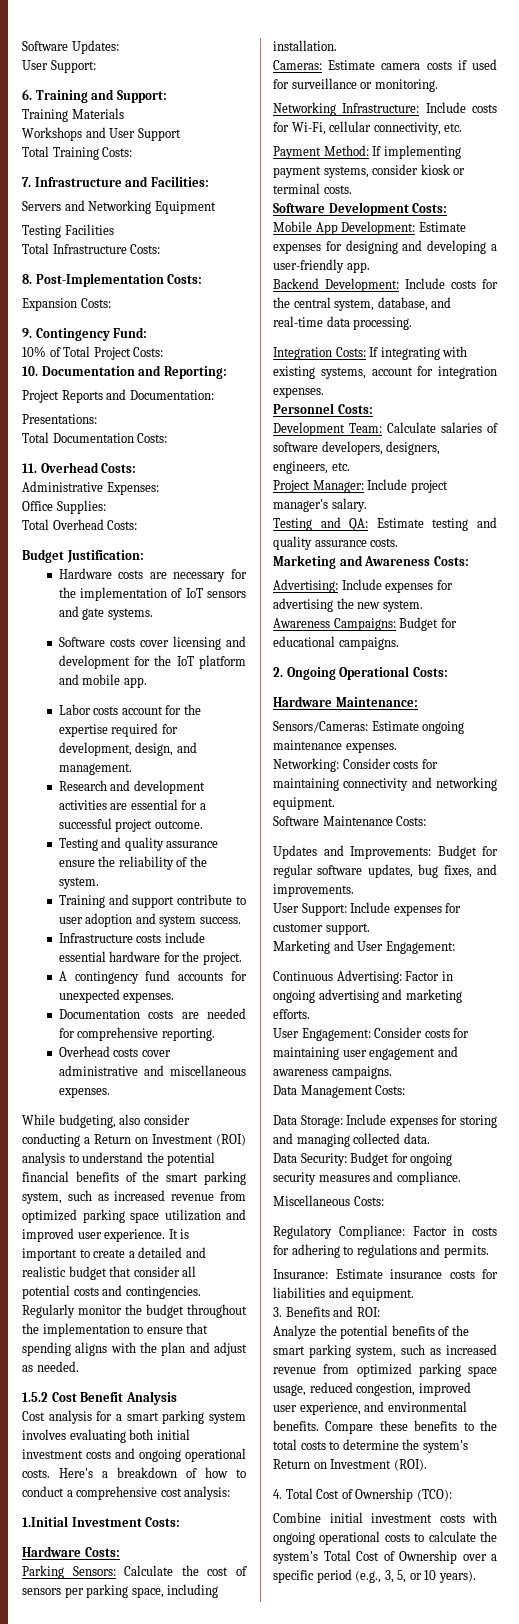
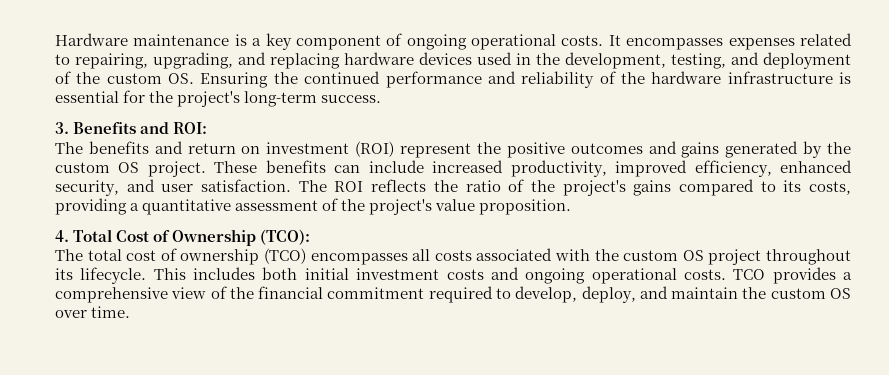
[22,40,119,54] [22,60,96,73] [22,89,167,103] [22,108,124,122] [22,127,181,141] [22,146,133,160] [22,176,209,187] [22,200,216,214] [22,224,114,238] [22,243,161,254] [22,273,203,287] [22,298,111,311] [22,327,148,341] [22,346,164,360] [22,365,227,379] [22,389,214,403] [22,414,97,424] [22,432,168,443] [22,462,137,473] [22,481,159,495] [22,500,106,514] [22,519,138,530] [22,549,144,563] [58,568,248,582] [58,587,247,601] [58,606,153,620] [58,636,247,650] [58,655,247,669] [58,674,147,688] [58,704,201,715] [58,723,178,737] [58,742,197,756] [58,763,132,775] [58,780,205,794] [58,799,206,810] [58,818,203,832] [58,837,219,851] [58,856,207,870] [58,877,99,889] [58,894,247,908] [58,913,241,927] [58,932,205,943] [58,951,242,965] [58,970,247,984] [58,989,175,1003] [58,1008,247,1019] [58,1027,215,1041] [58,1046,171,1057] [58,1065,247,1076] [58,1087,110,1098] [22,1114,190,1128] [22,1133,246,1147] [22,1152,216,1166] [22,1171,247,1185] [22,1190,246,1204] [22,1209,246,1223] [22,1228,190,1242] [22,1247,206,1261] [22,1266,197,1280] [22,1285,201,1299] [22,1304,247,1318] [22,1323,209,1337] [22,1342,248,1356] [22,1361,79,1372] [22,1391,177,1405] [22,1410,246,1424] [22,1429,126,1443] Software Updates: // User Support: // 6. Training and Support: // Training Materials // Workshops and User Support // Total Training Costs: // 7. Infrastructure and Facilities: // Servers and Networking Equipment // Testing Facilities // Total Infrastructure Costs: // 8. Post-Implementation Costs: // Expansion Costs: // 9. Contingency Fund: // 10% of Total Project Costs: // 10. Documentation and Reporting: // Project Reports and Documentation: // Presentations: // Total Documentation Costs: // 11. Overhead Costs: // Administrative Expenses: // Office Supplies: // Total Overhead Costs: // Budget Justification: // Hardware costs are necessary for the implementation of IoT sensors and gate systems. // Software costs cover licensing and development for the IoT platform and mobile app. // Labor costs account for the expertise required for development, design, and management. // Research and development activities are essential for a successful project outcome. // Testing and quality assurance ensure the reliability of the system. // Training and support contribute to user adoption and system success. // Infrastructure costs include essential hardware for the project. // A contingency fund accounts for unexpected expenses. // Documentation costs are needed for comprehensive reporting. // Overhead costs cover administrative and miscellaneous expenses. // While budgeting, also consider conducting a Return on Investment (ROI) analysis to understand the potential financial benefits of the smart parking system, such as increased revenue from optimized parking space utilization and improved user experience. It is important to create a detailed and realistic budget that consider all potential costs and contingencies. Regularly monitor the budget throughout the implementation to ensure that spending aligns with the plan and adjust as needed. // 1.5.2 Cost Benefit Analysis // Cost analysis for a smart parking system involves evaluating -> [55,33,852,50] [55,52,851,69] [55,71,852,88] [55,90,382,107] [55,122,208,134] [55,141,852,158] [55,160,853,177] [55,179,851,196] [55,198,572,215] [55,229,311,246] [55,248,852,265] [55,267,256,284] Hardware maintenance is a key component of ongoing operational costs. It encompasses expenses related to repairing, upgrading, and replacing hardware devices used in the development, testing, and deployment of the custom OS. Ensuring the continued performance and reliability of the hardware infrastructure is essential for the project's long-term success. // 3. Benefits and ROI: // The benefits and return on investment (ROI) represent the positive outcomes and gains generated by the custom OS project. These benefits can include increased productivity, improved efficiency, enhanced security, and user satisfaction. The ROI reflects the ratio of the project's gains compared to its costs, providing a quantitative assessment of the project's value proposition. // 4. Total Cost of Ownership (TCO): // The total cost of ownership (TCO) encompasses all costs associated with the custom OS project throughout its lifecycle. This includes
[59,1467,246,1478] [22,1486,231,1500] [22,1516,181,1527] [22,1546,120,1557] [22,1565,247,1579] [22,1584,219,1598] [273,40,337,51] [273,59,497,70] [273,78,438,92] [273,102,497,116] [273,121,463,135] [273,145,461,159] [273,164,466,178] [273,183,352,194] [273,202,448,216] [273,221,466,235] [273,240,497,254] [273,259,370,273] [273,278,498,292] [273,297,452,311] [273,316,413,330] [273,346,468,360] [273,366,497,379] [273,387,324,398] [273,403,373,414] [273,422,498,436] [273,441,441,455] [273,461,350,474] [273,479,448,493] [273,498,367,512] [273,517,497,531] [273,536,399,550] [273,555,469,569] [273,579,453,593] [273,598,423,612] [273,617,457,631] [273,636,399,650] [273,666,448,680] [273,696,418,707] [273,721,465,734] [273,740,397,753] [273,758,438,772] [273,777,497,791] [273,797,335,810] [273,816,427,826] [273,845,498,859] [273,864,497,878] [273,884,354,897] [273,902,462,916] [273,923,370,935] [273,940,455,954] [273,970,453,984] [273,989,462,1003] [273,1009,310,1019] [273,1027,470,1041] [273,1046,458,1060] [273,1066,392,1079] [273,1085,406,1098] [273,1114,497,1128] [273,1133,430,1147] [273,1152,453,1166] [273,1171,461,1185] [273,1195,384,1206] [273,1225,497,1239] [273,1244,489,1258] [273,1269,498,1279] [273,1287,415,1301] [273,1306,380,1317] [273,1325,469,1339] [273,1344,497,1358] [273,1363,497,1377] [273,1382,471,1396] [273,1401,467,1415] [273,1420,497,1434] [273,1439,468,1453] [273,1459,427,1471] [273,1488,452,1502] [273,1512,497,1523] [273,1531,497,1545] [273,1550,497,1564] [273,1569,476,1583] Here's a breakdown of how to conduct a comprehensive cost analysis: // 1.Initial Investment Costs: // Hardware Costs: // Parking Sensors: Calculate the cost of sensors per parking space, including installation. // Cameras: Estimate camera costs if used for surveillance or monitoring. // Networking Infrastructure: Include costs for Wi-Fi, cellular connectivity, etc. // Payment Method: If implementing payment systems, consider kiosk or terminal costs. // Software Development Costs: // Mobile App Development: Estimate expenses for designing and developing a user-friendly app. // Backend Development: Include costs for the central system, database, and real-time data processing. // Integration Costs: If integrating with existing systems, account for integration expenses. // Personnel Costs: // Development Team: Calculate salaries of software developers, designers, engineers, etc. // Project Manager: Include project manager's salary. // Testing and QA: Estimate testing and quality assurance costs. // Marketing and Awareness Costs: // Advertising: Include expenses for advertising the new system. // Awareness Campaigns: Budget for educational campaigns. // 2. Ongoing Operational Costs: // Hardware Maintenance: // Sensors/Cameras: Estimate ongoing maintenance expenses. // Networking: Consider costs for maintaining connectivity and networking equipment. // Software Maintenance Costs: // Updates and Improvements: Budget for regular software updates, bug fixes, and improvements. // User Support: Include expenses for customer support. // Marketing and User Engagement: // Continuous Advertising: Factor in ongoing advertising and marketing efforts. // User Engagement: Consider costs for maintaining user engagement and awareness campaigns. // Data Management Costs: // Data Storage: Include expenses for storing and managing collected data. // Data Security: Budget for ongoing security measures and compliance. // Miscellaneous Costs: // Regulatory Compliance: Factor in costs for adhering to regulations and permits. // Insurance: Estimate insurance costs for liabilities and equipment. // 3. Benefits and ROI: // Analyze the potential benefits of the smart parking system, such as increased revenue from optimized parking space usage, reduced congestion, improved user experience, and environmental benefits. Compare these benefits to the total costs to determine the system's Return on Investment (ROI). // 4. Total Cost of Ownership (TCO): // Combine initial investment costs with ongoing operational costs to calculate the system's Total Cost of Ownership over a specific period (e.g., 3, 5, or 10 years). -> [733,267,853,284] [55,286,852,303] [55,306,131,318] TCO provides a comprehensive view of the financial commitment required to develop, deploy, and maintain the custom OS over time.

